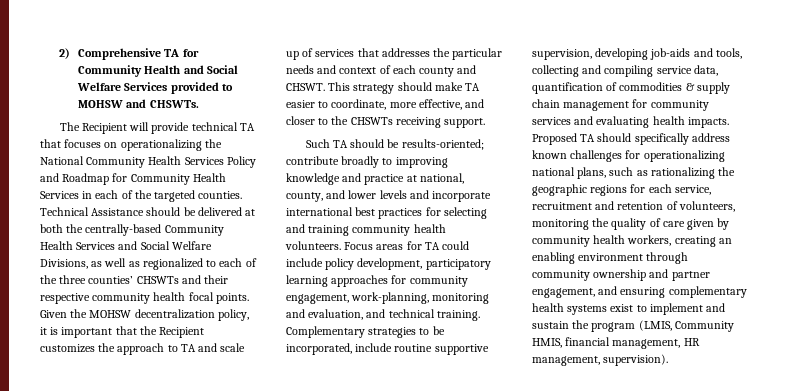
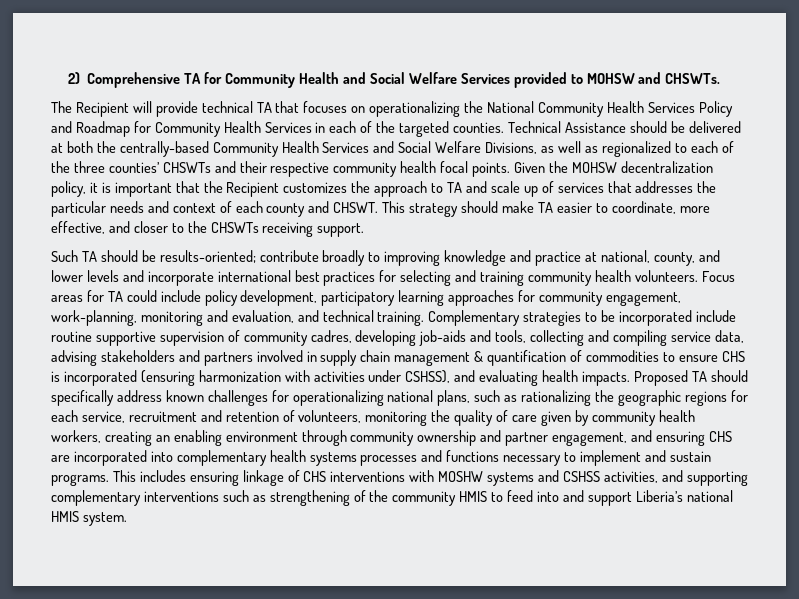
[286,343,352,355] incorporated, -> [619,310,693,326] incorporated
[532,49,592,60] supervision, -> [159,330,352,346] supervision of community cadres,
[532,82,730,94] [532,99,709,111] [532,117,571,125] quantification of commodities & supply chain management for community services -> [51,350,745,366] [51,370,451,386] advising stakeholders and partners involved in supply chain management & quantification of commodities to ensure CHS is incorporated (ensuring harmonization with activities under CSHSS),
[668,286,747,298] [532,303,726,315] [532,320,734,332] [532,337,700,349] [532,354,669,366] complementary health systems exist to implement and sustain the program (LMIS, Community HMIS, financial management, HR management, supervision). -> [708,431,732,442] [51,450,711,466] [51,470,748,486] [51,490,733,506] [51,511,127,526] CHS are incorporated into complementary health systems processes and functions necessary to implement and sustain programs. This includes ensuring linkage of CHS interventions with MOSHW systems and CSHSS activities, and supporting complementary interventions such as strengthening of the community HMIS to feed into and support Liberia’s national HMIS system.

